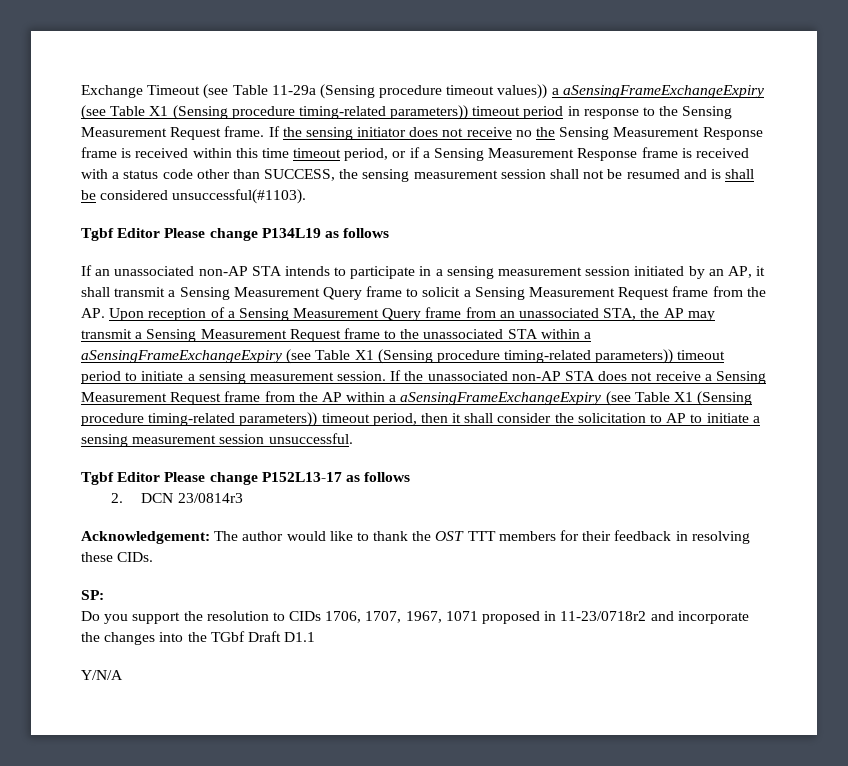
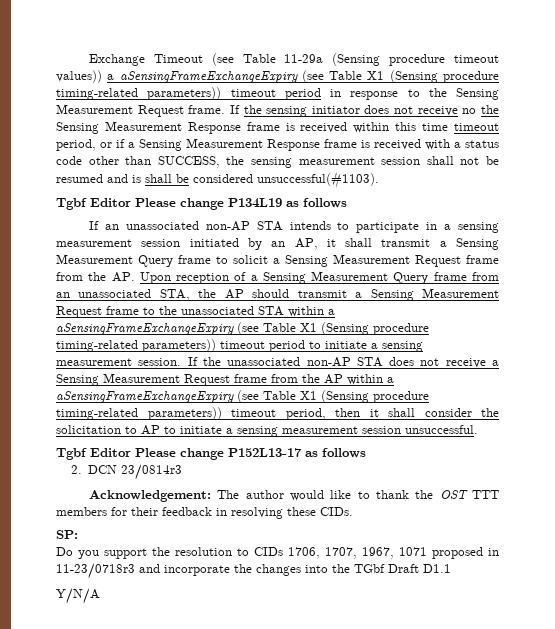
[687,311,715,321] may -> [252,289,290,298] should
[560,611,647,621] 11-23/0718r2 -> [56,563,135,579] 11-23/0718r3

